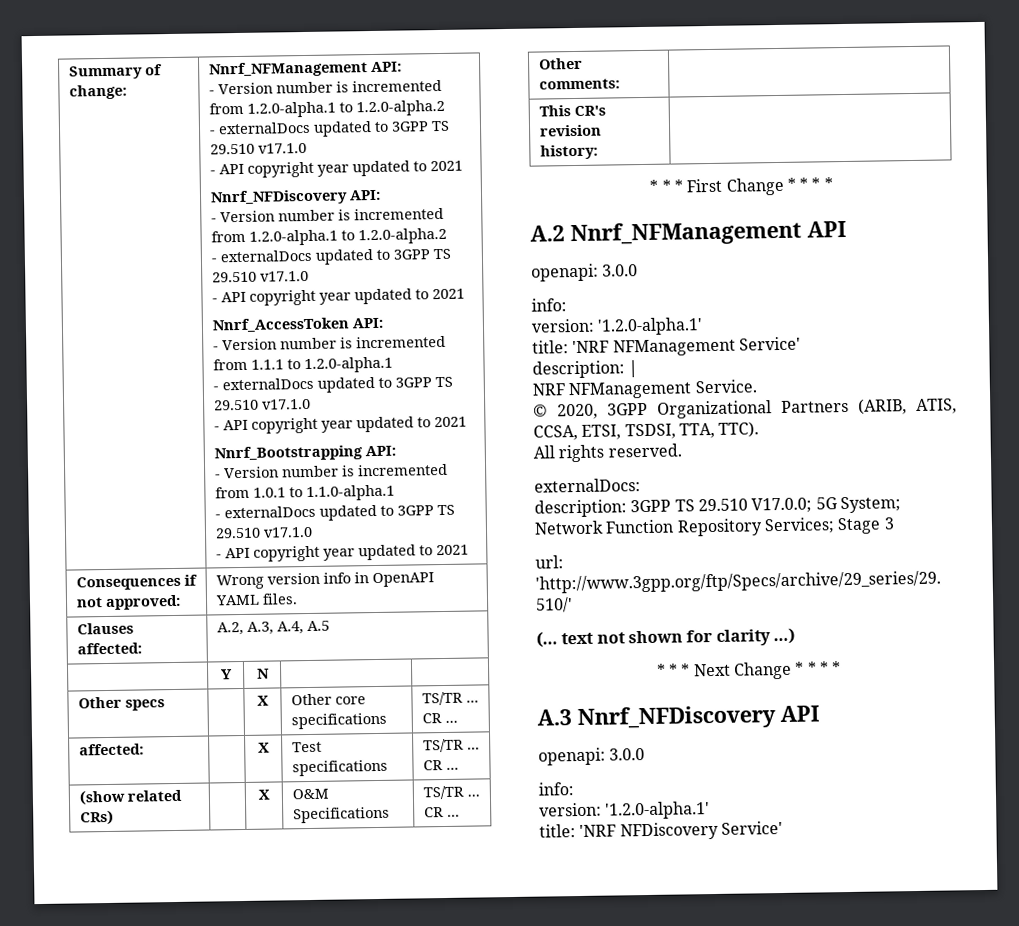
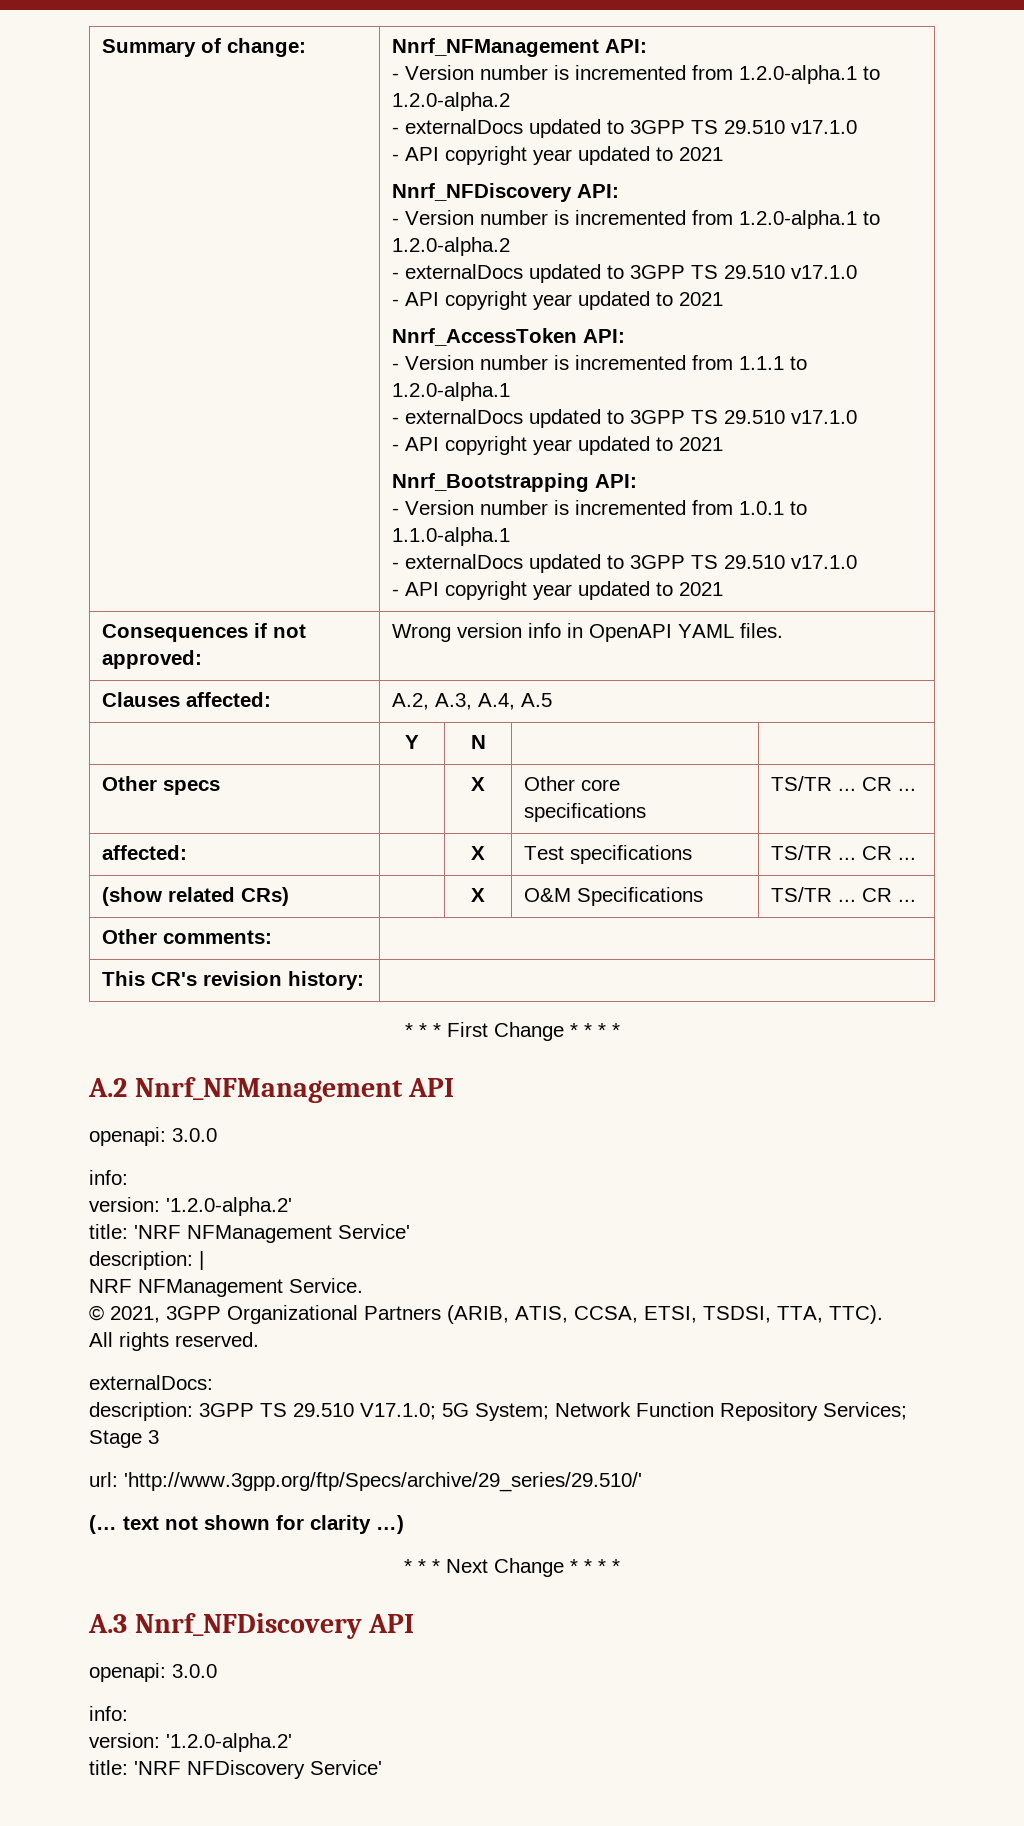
[597,317,704,336] '1.2.0-alpha.1' -> [166,1197,292,1216] '1.2.0-alpha.2'
[557,403,598,420] 2020, -> [110,1306,160,1323] 2021,
[751,497,813,514] V17.0.0; -> [360,1403,436,1420] V17.1.0;
[605,801,711,820] '1.2.0-alpha.1' -> [166,1733,292,1752] '1.2.0-alpha.2'

